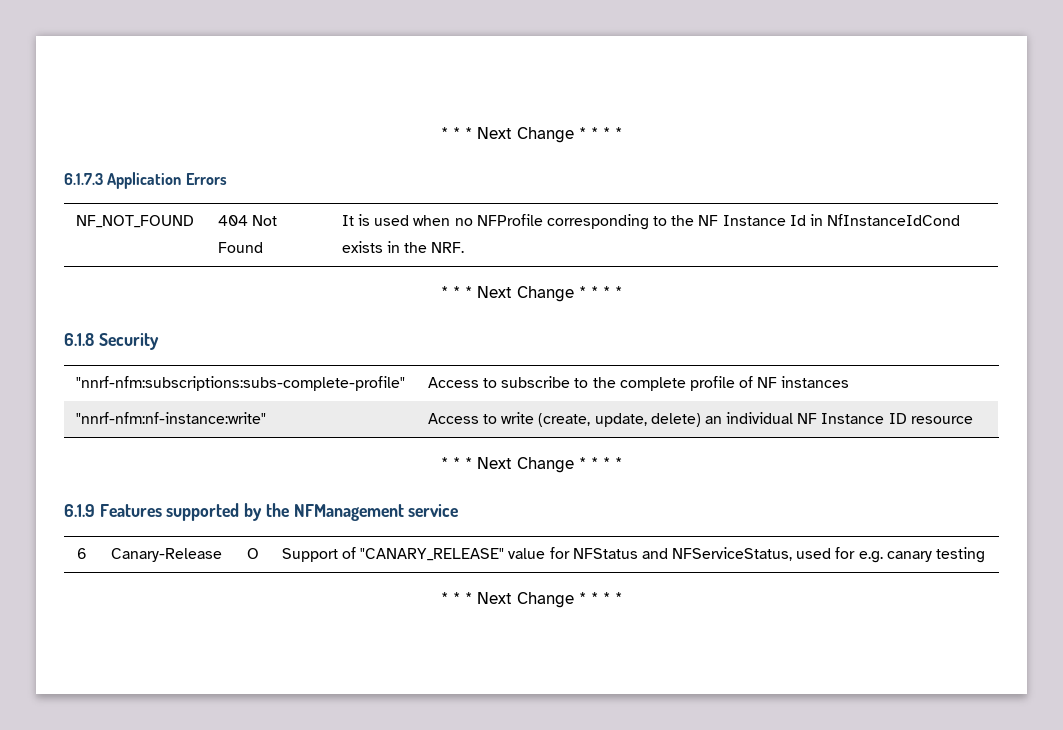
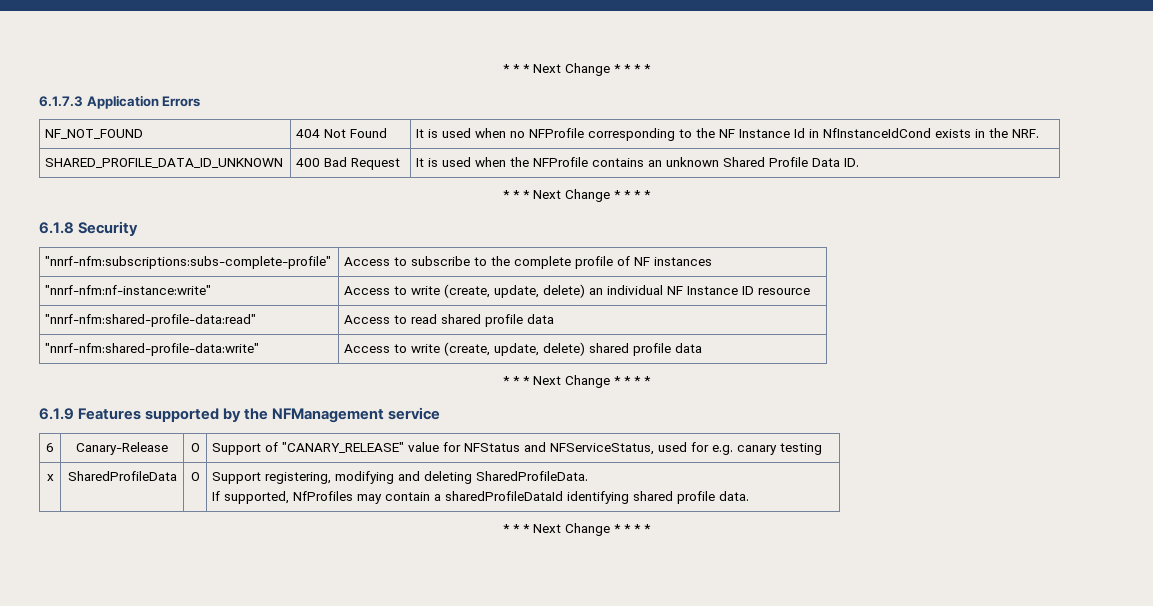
(465, 247) none -> [45,158,284,168] [296,157,401,170] [416,157,860,167] // SHARED_PROFILE_DATA_ID_UNKNOWN | 400 Bad Request | It is used when the NFProfile contains an unknown Shared Profile Data ID.
(973, 420) none -> [45,314,257,327] [344,314,555,327] [45,343,260,356] [344,342,703,356] // "nnrf-nfm:shared-profile-data:read" | Access to read shared profile data // "nnrf-nfm:shared-profile-data:write" | Access to write (create, update, delete) shared profile data
(985, 555) none -> [46,474,54,481] [67,471,177,481] [190,472,200,481] [212,471,589,484] [212,491,750,504] // x | SharedProfileData | O | Support registering, modifying and deleting SharedProfileData. // If supported, NfProfiles may contain a sharedProfileDataId identifying shared profile data.

